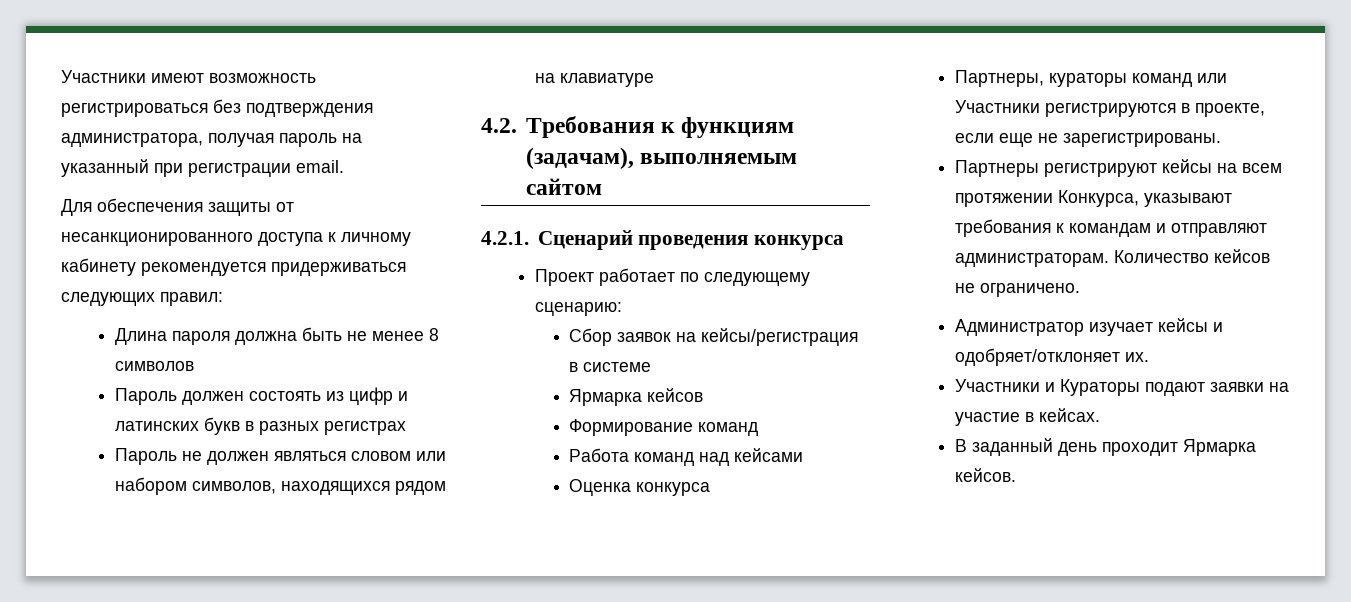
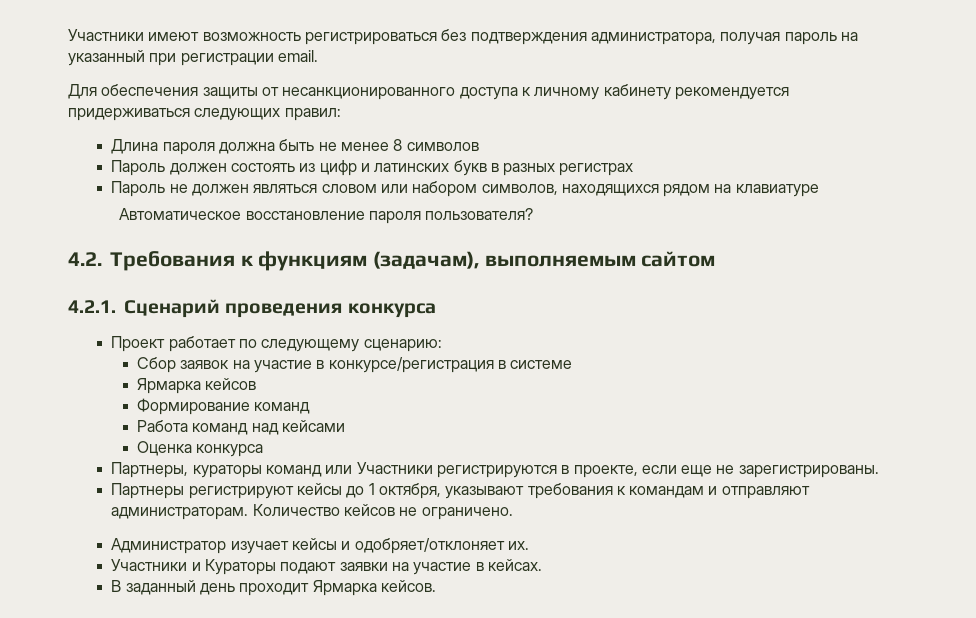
(654, 80) none -> [119,208,534,224] // Автоматическое восстановление пароля пользователя?
[701,328,859,346] кейсы/регистрация -> [253,357,494,373] участие в конкурсе/регистрация
[1216,163,1282,173] [954,190,1139,207] на всем протяжении Конкурса, -> [346,483,441,499] до 1 октября,

